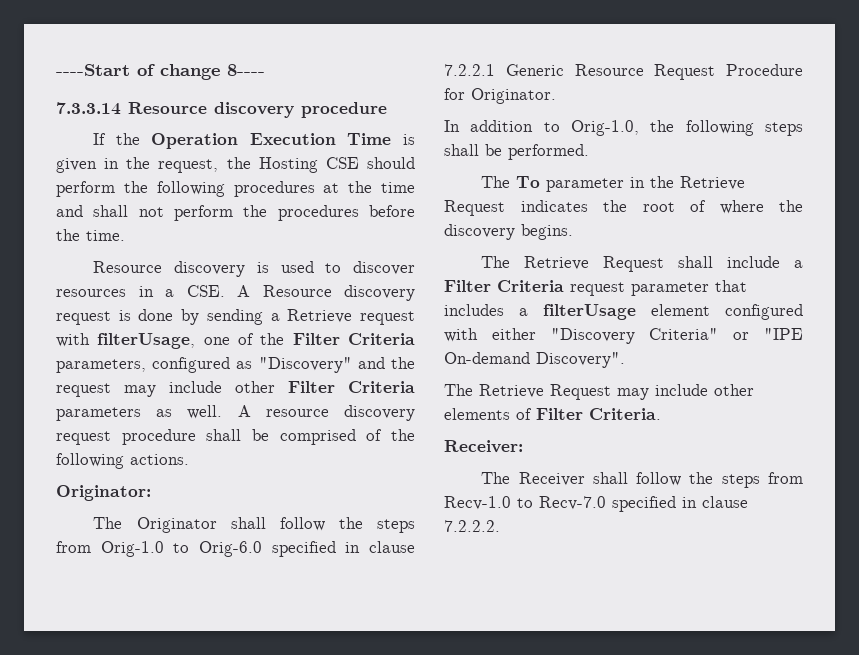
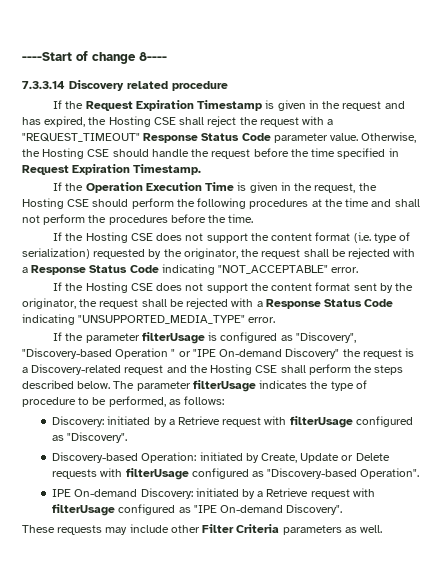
[128,102,387,118] Resource discovery procedure -> [69,80,228,91] [53,100,405,111] [22,116,334,127] [22,132,417,143] [22,148,399,159] [22,164,202,175] Discovery related procedure // If the Request Expiration Timestamp is given in the request and has expired, the Hosting CSE shall reject the request with a "REQUEST_TIMEOUT" Response Status Code parameter value. Otherwise, the Hosting CSE should handle the request before the time specified in Request Expiration Timestamp.
[93,261,415,277] [56,285,415,301] [56,309,416,325] [56,333,416,349] [56,357,415,373] [56,383,111,397] Resource discovery is used to discover resources in a CSE. A Resource discovery request is done by sending a Retrieve request with filterUsage, one of the Filter Criteria parameters, configured as "Discovery" and the request -> [53,232,410,243] [22,248,416,259] [22,264,359,275] [53,282,413,293] [22,298,394,309] [22,314,276,325] [53,332,356,344] [22,348,415,359] [22,364,404,375] [22,380,367,392] [22,396,225,407] [52,416,413,428] [52,432,128,443] [52,452,390,463] [52,468,420,480] [52,488,375,499] [52,504,343,516] [22,525,103,535] If the Hosting CSE does not support the content format (i.e. type of serialization) requested by the originator, the request shall be rejected with a Response Status Code indicating "NOT_ACCEPTABLE" error. // If the Hosting CSE does not support the content format sent by the originator, the request shall be rejected with a Response Status Code indicating "UNSUPPORTED_MEDIA_TYPE" error. // If the parameter filterUsage is configured as "Discovery", "Discovery-based Operation " or "IPE On-demand Discovery" the request is a Discovery-related request and the Hosting CSE shall perform the steps described below. The parameter filterUsage indicates the type of procedure to be performed, as follows: // Discovery: initiated by a Retrieve request with filterUsage configured as "Discovery". // Discovery-based Operation: initiated by Create, Update or Delete requests with filterUsage configured as "Discovery-based Operation". // IPE On-demand Discovery: initiated by a Retrieve request with filterUsage configured as "IPE On-demand Discovery". // These requests
[237,405,415,421] [56,429,415,445] [56,453,189,469] [56,485,151,501] [93,517,415,533] [56,541,415,557] [444,64,803,80] [444,88,556,104] [444,120,803,136] [444,144,589,160] [481,176,746,192] [444,200,803,216] [444,224,573,240] [481,256,803,272] [444,280,747,296] [444,304,803,320] [444,328,803,344] [444,352,625,368] [444,384,754,400] [444,408,661,420] [444,440,523,453] [481,472,803,488] [444,496,748,512] [444,520,500,532] A resource discovery request procedure shall be comprised of the following actions. // Originator: // The Originator shall follow the steps from Orig-1.0 to Orig-6.0 specified in clause 7.2.2.1 Generic Resource Request Procedure for Originator. // In addition to Orig-1.0, the following steps shall be performed. // The To parameter in the Retrieve Request indicates the root of where the discovery begins. // The Retrieve Request shall include a Filter Criteria request parameter that includes a filterUsage element configured with either "Discovery Criteria" or "IPE On-demand Discovery". // The Retrieve Request may include other elements of Filter Criteria. // Receiver: // The Receiver shall follow the steps from Recv-1.0 to Recv-7.0 specified in clause 7.2.2.2. -> (383, 529) none

